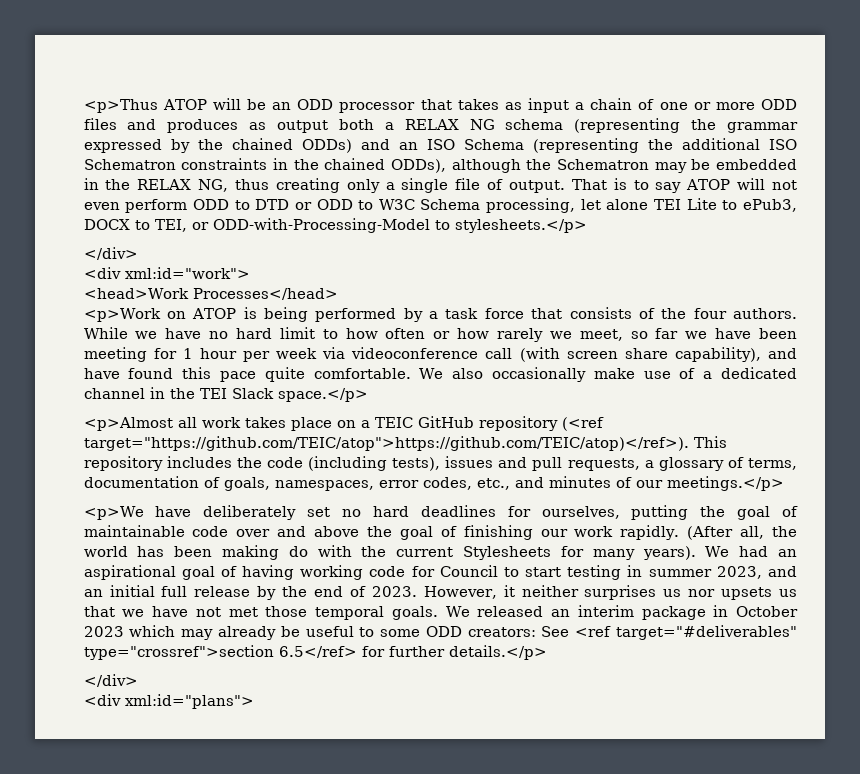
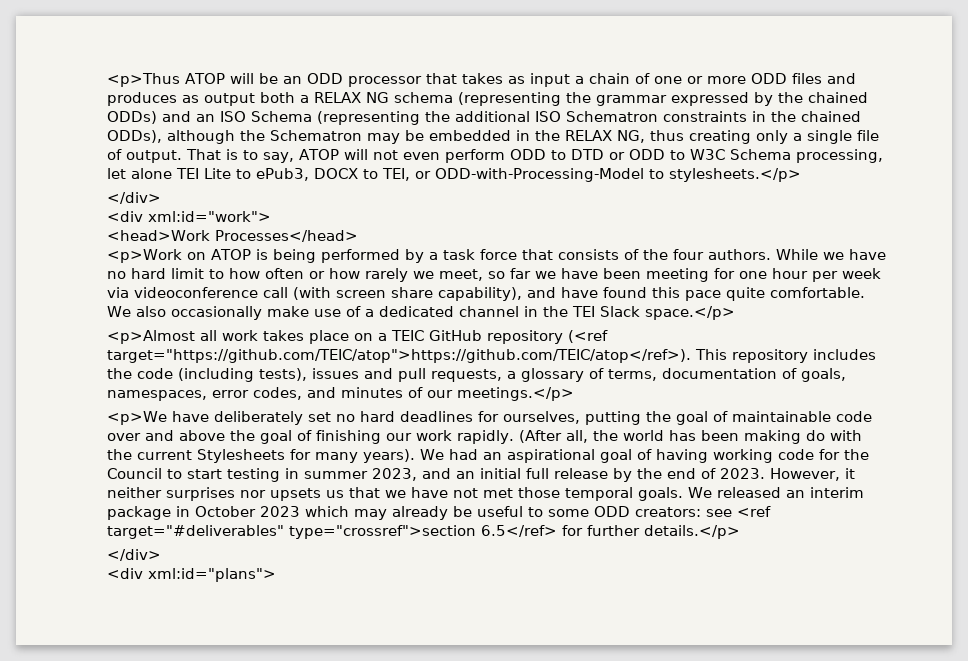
[655,182,682,193] say -> [263,152,295,163] say,
[182,348,193,359] 1 -> [739,271,768,279] one
[83,436,689,451] target="https://github.com/TEIC/atop">https://github.com/TEIC/atop)</ref>). -> [107,349,692,363] target="https://github.com/TEIC/atop">https://github.com/TEIC/atop</ref>).
[476,478,510,490] etc., -> (303, 393) none
(435, 571) none -> [844,449,870,460] the
[663,589,682,597] us -> (236, 494) none
[541,626,570,637] See -> [706,509,733,517] see

